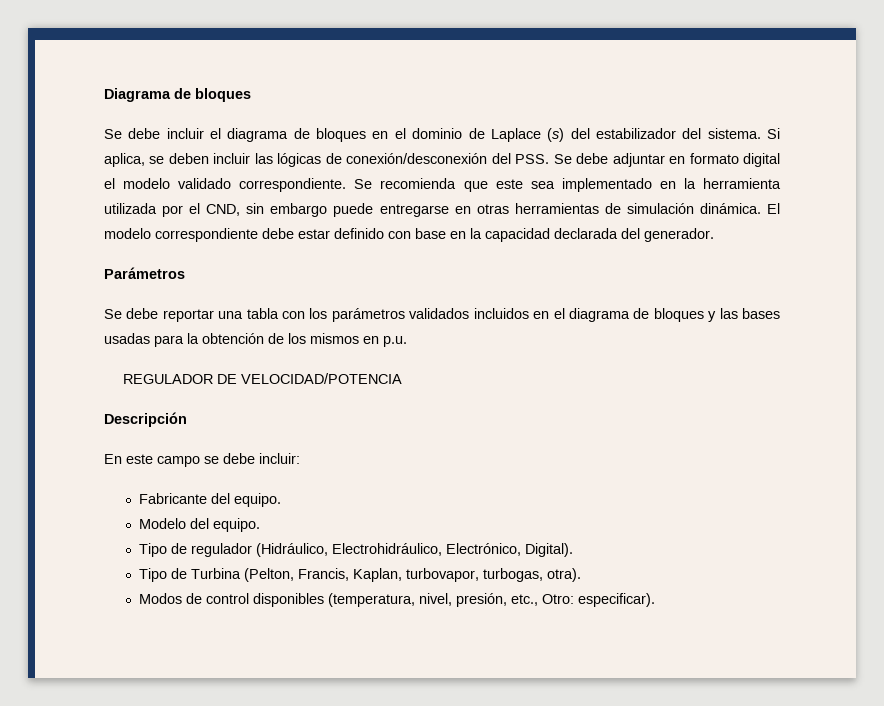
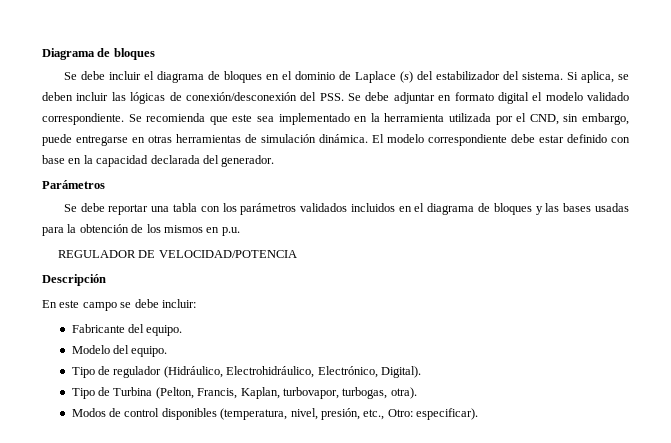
[270,203,328,217] embargo -> [582,113,630,125] embargo,

